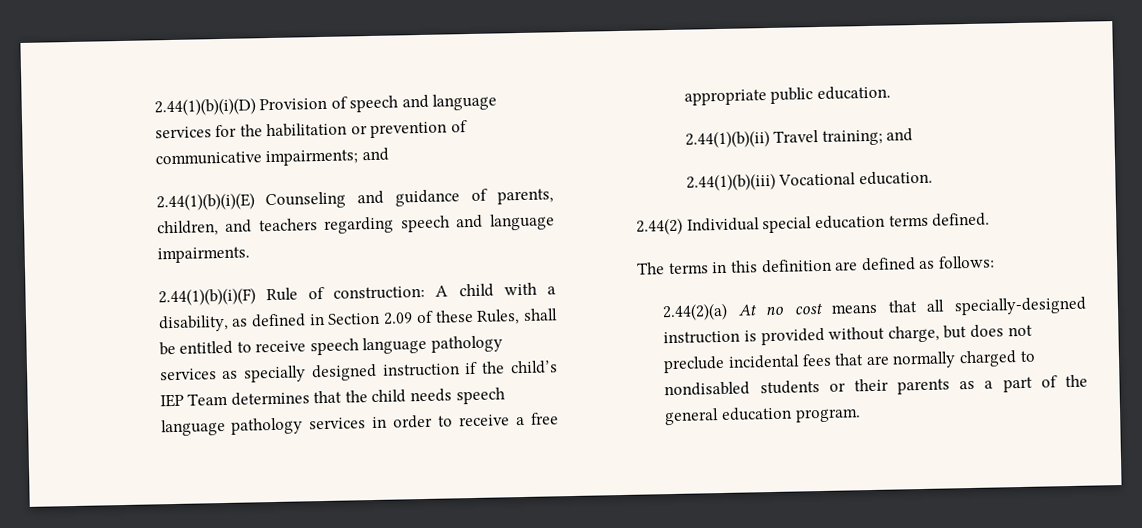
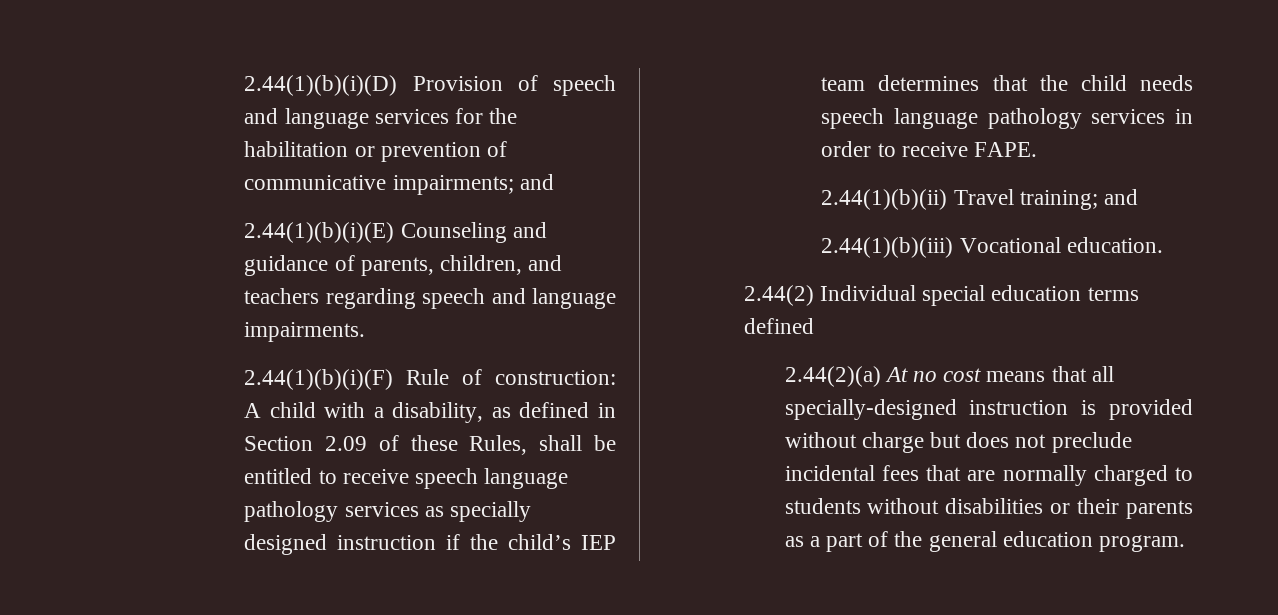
[187,392,229,406] Team -> [821,77,866,91] team
[516,412,559,426] [683,85,891,106] a free appropriate public education. -> [973,142,1037,157] FAPE.
[932,212,991,227] [636,255,995,275] defined. // The terms in this definition are defined as follows: -> [743,318,814,334] defined
[887,325,940,343] charge, -> [861,432,924,453] charge
[664,380,820,397] nondisabled students -> [784,498,1044,514] students without disabilities

